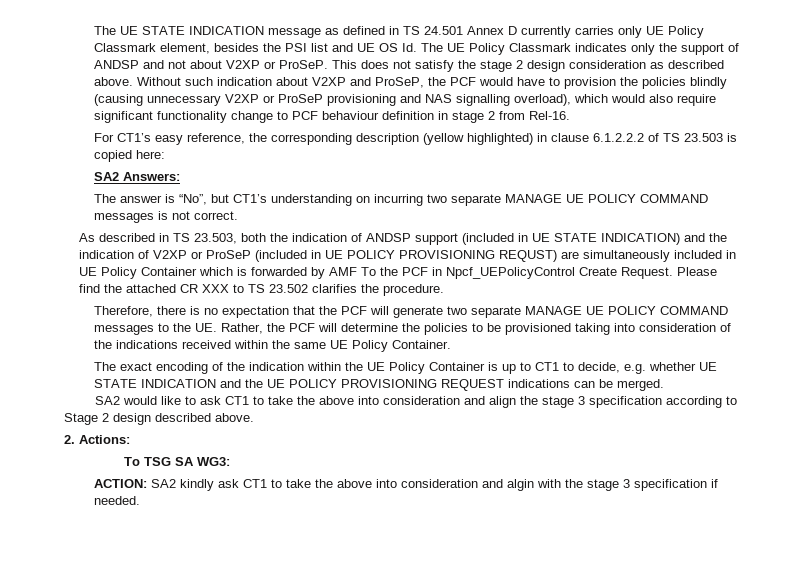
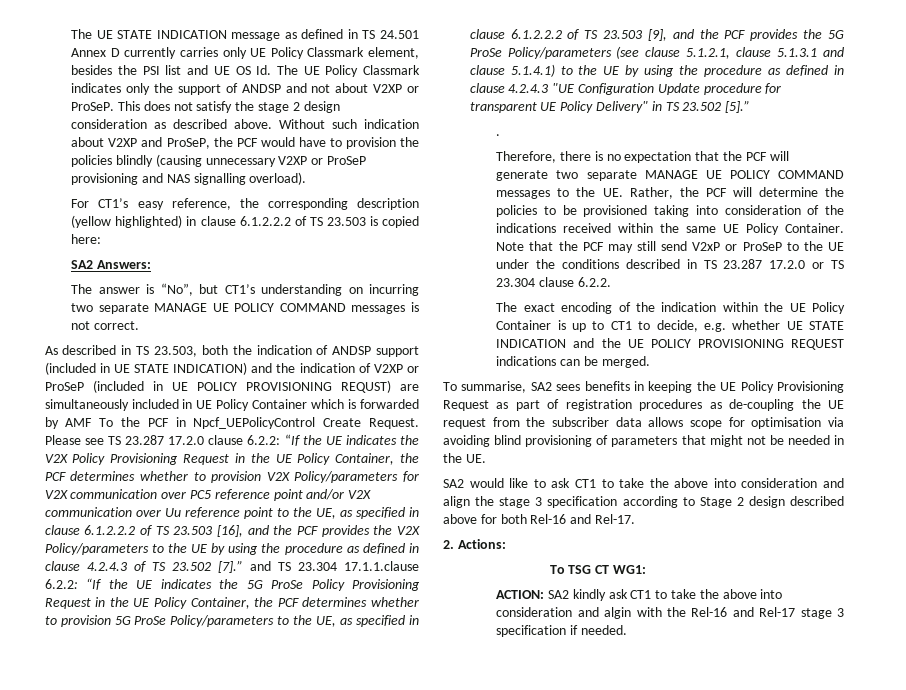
[513,94,716,106] [93,111,570,123] overload), which would also require significant functionality change to PCF behaviour definition in stage 2 from Rel-16. -> [249,172,307,185] overload).
[78,284,444,296] find the attached CR XXX to TS 23.502 clarifies the procedure. -> [84,434,420,446] [44,453,419,465] [44,471,419,483] [44,489,372,501] [44,507,419,519] [44,525,420,537] [44,543,419,555] [44,560,419,573] [44,578,421,591] [44,597,419,609] [44,615,420,627] [469,29,844,41] [469,46,844,59] [469,64,844,77] [469,83,782,95] [469,100,751,113] [496,134,501,136] see TS 23.287 17.2.0 clause 6.2.2: “If the UE indicates the V2X Policy Provisioning Request in the UE Policy Container, the PCF determines whether to provision V2X Policy/parameters for V2X communication over PC5 reference point and/or V2X communication over Uu reference point to the UE, as specified in clause 6.1.2.2.2 of TS 23.503 [16], and the PCF provides the V2X Policy/parameters to the UE by using the procedure as defined in clause 4.2.4.3 of TS 23.502 [7].” and TS 23.304 17.1.1.clause 6.2.2: “If the UE indicates the 5G ProSe Policy Provisioning Request in the UE Policy Container, the PCF determines whether to provision 5G ProSe Policy/parameters to the UE, as specified in clause 6.1.2.2.2 of TS 23.503 [9], and the PCF provides the 5G ProSe Policy/parameters (see clause 5.1.2.1, clause 5.1.3.1 and clause 5.1.4.1) to the UE by using the procedure as defined in clause 4.2.4.3 "UE Configuration Update procedure for transparent UE Policy Delivery" in TS 23.502 [5].” // .
(451, 344) none -> [496,241,844,253] [496,259,844,269] [496,277,611,287] Note that the PCF may still send V2xP or ProSeP to the UE under the conditions described in TS 23.287 17.2.0 or TS 23.304 clause 6.2.2.
(664, 385) none -> [443,381,844,393] [443,399,844,411] [443,417,844,429] [443,435,845,447] [443,453,486,463] // To summarise, SA2 sees benefits in keeping the UE Policy Provisioning Request as part of registration procedures as de-coupling the UE request from the subscriber data allows scope for optimisation via avoiding blind provisioning of parameters that might not be needed in the UE.
[215,413,254,422] above. -> [443,514,635,524] above for both Rel-16 and Rel-17.
[174,457,230,466] SA WG3: -> [595,565,646,574] CT WG1:
(583, 483) none -> [691,607,796,617] Rel-16 and Rel-17

